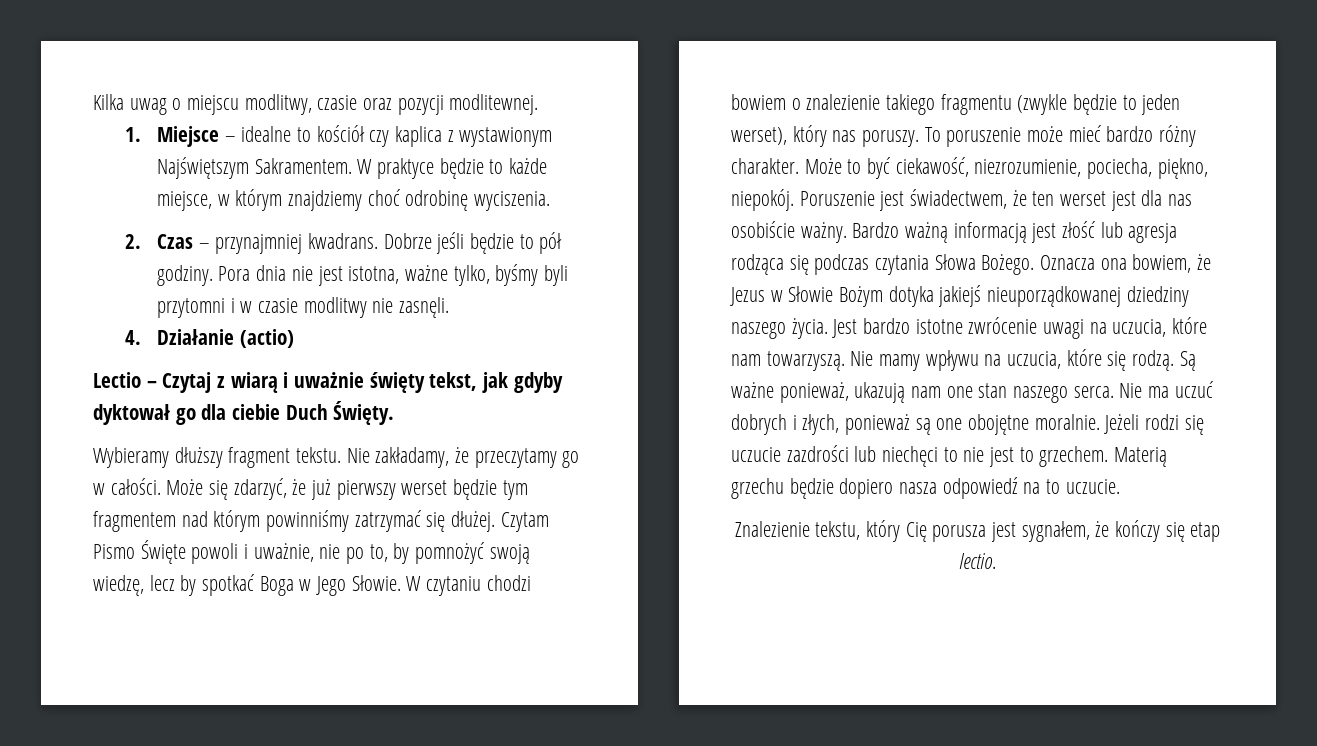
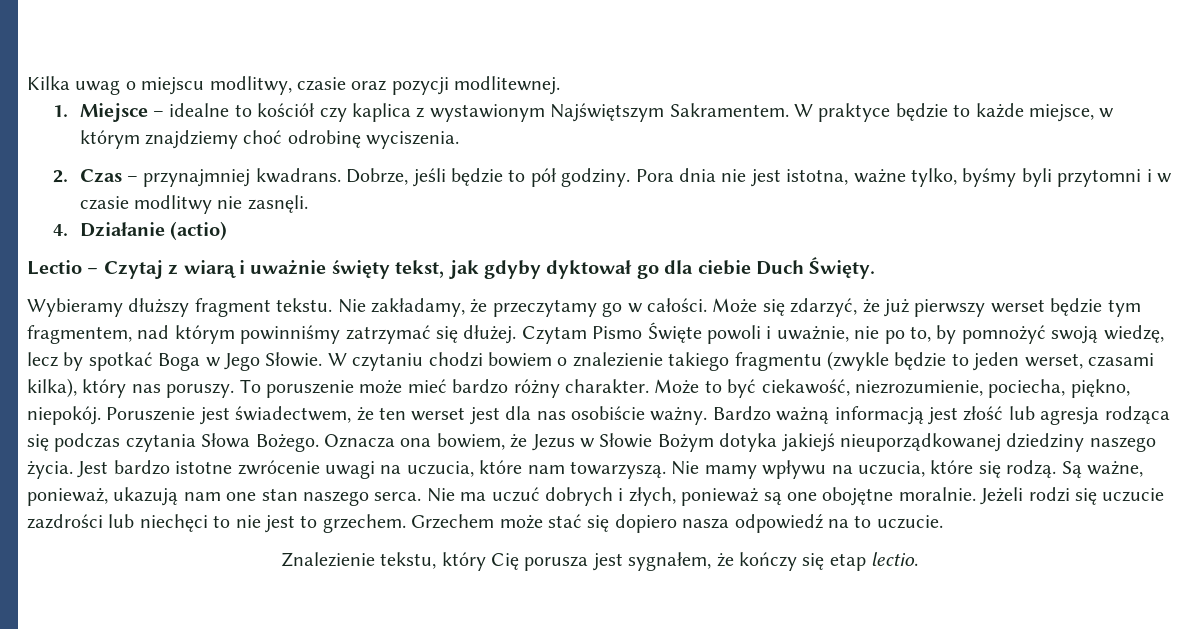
[383,233,432,249] Dobrze -> [346,168,409,185] Dobrze,
[93,511,176,532] fragmentem -> [27,325,132,344] fragmentem,
[731,127,787,145] werset), -> [1024,353,1154,369] [27,378,77,398] werset, czasami kilka),
[731,382,774,398] ważne -> [1087,461,1143,477] ważne,
[1114,447,1168,467] [731,478,834,499] Materią grzechu będzie -> [411,514,610,532] Grzechem może stać się

